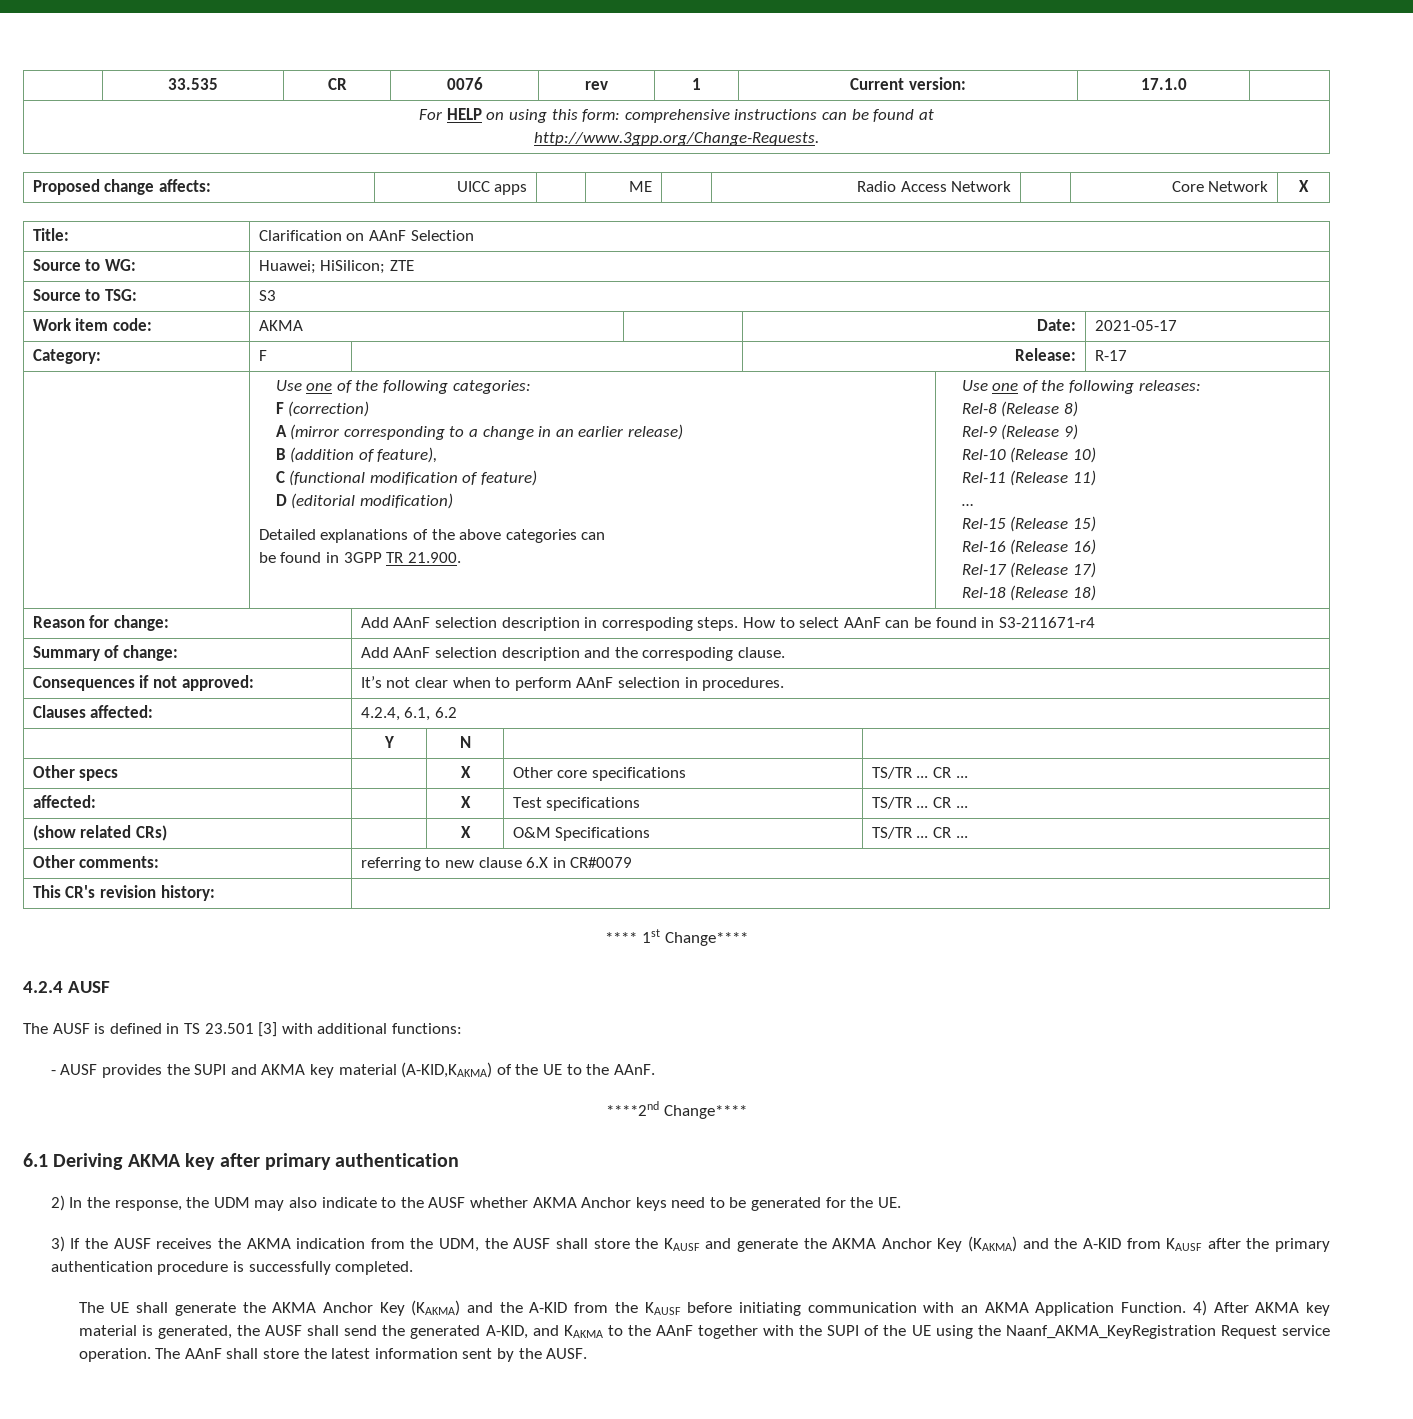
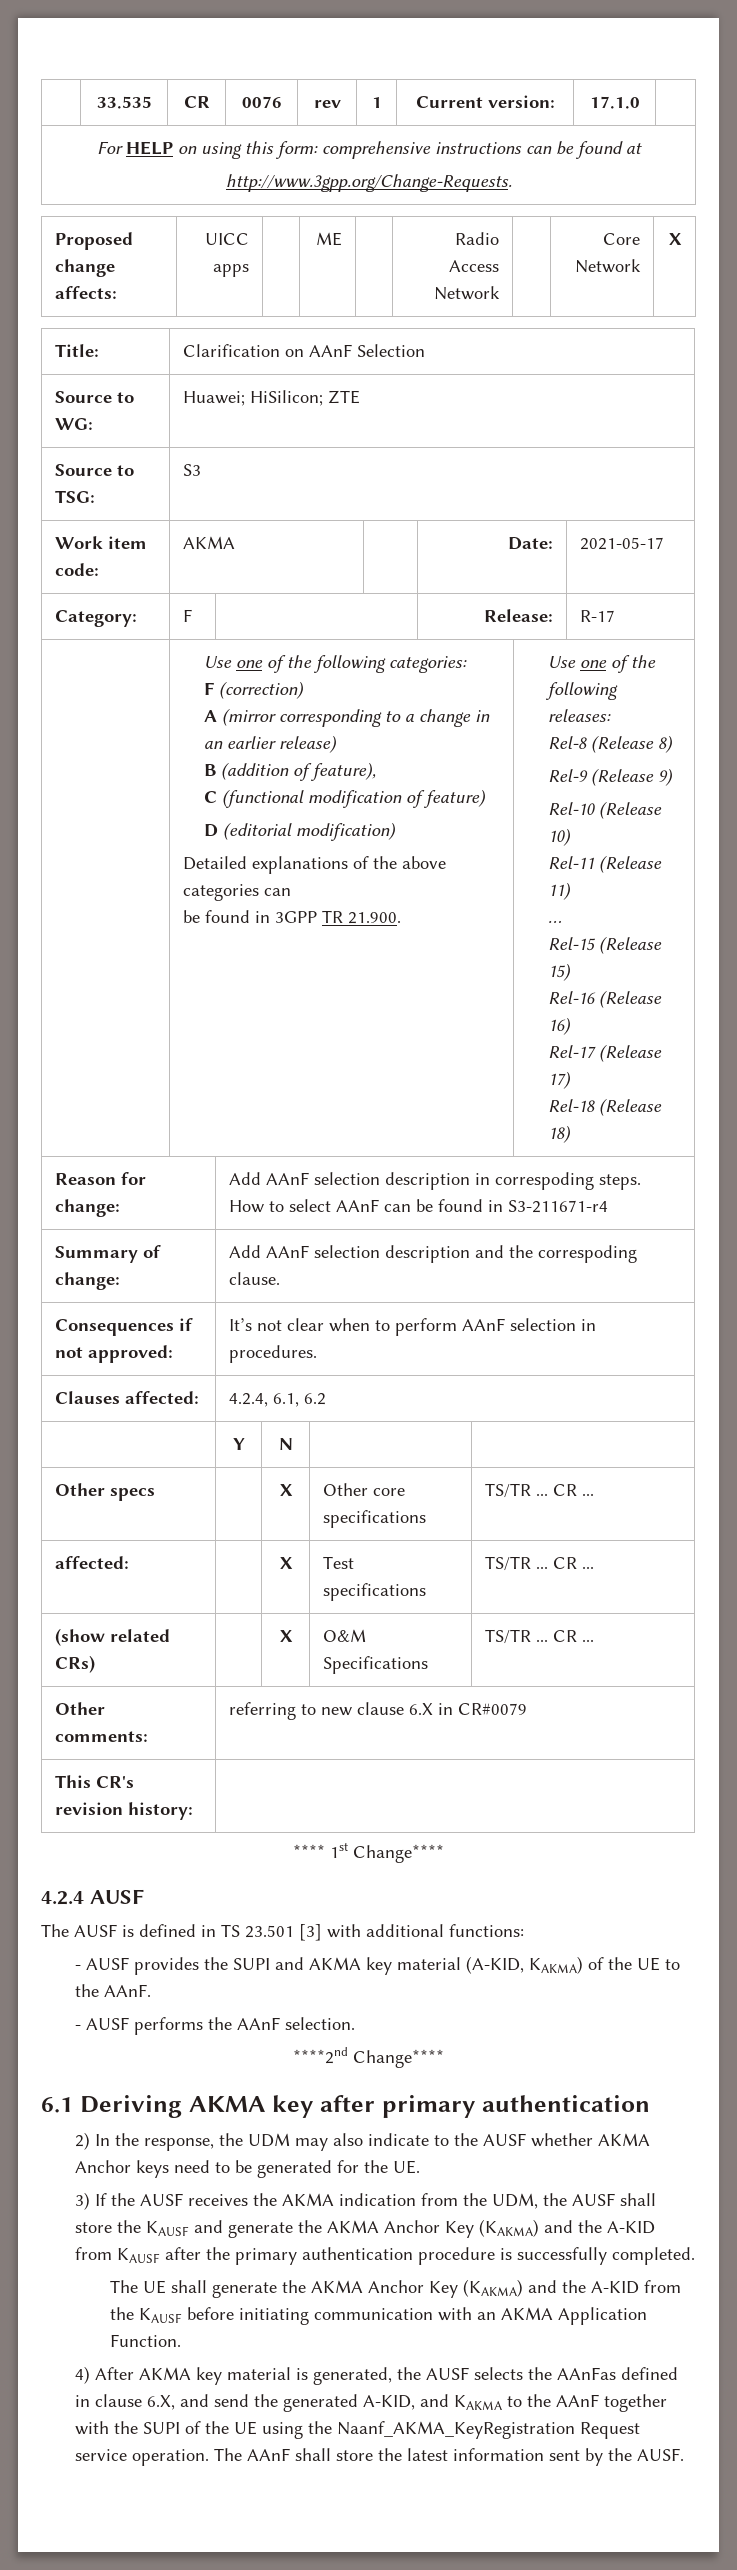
[401,1062,493,1078] (A-KID,KAKMA) -> [466,1956,584,1974] (A-KID, KAKMA)
(655, 1069) none -> [75,2017,356,2035] // - AUSF performs the AAnF selection.
(1187, 1307) none -> (181, 2340) //
[307,1325,340,1336] shall -> [474,2367,679,2380] [75,2394,210,2410] selects the AAnFas defined in clause 6.X, and

